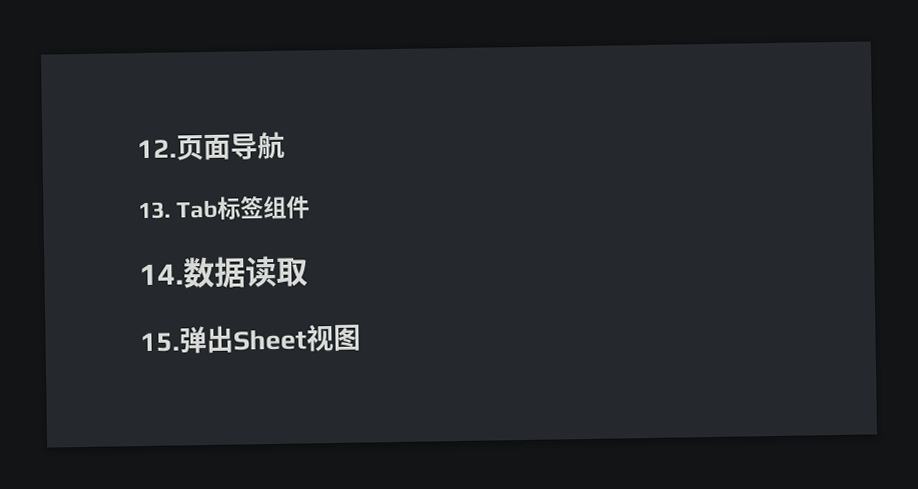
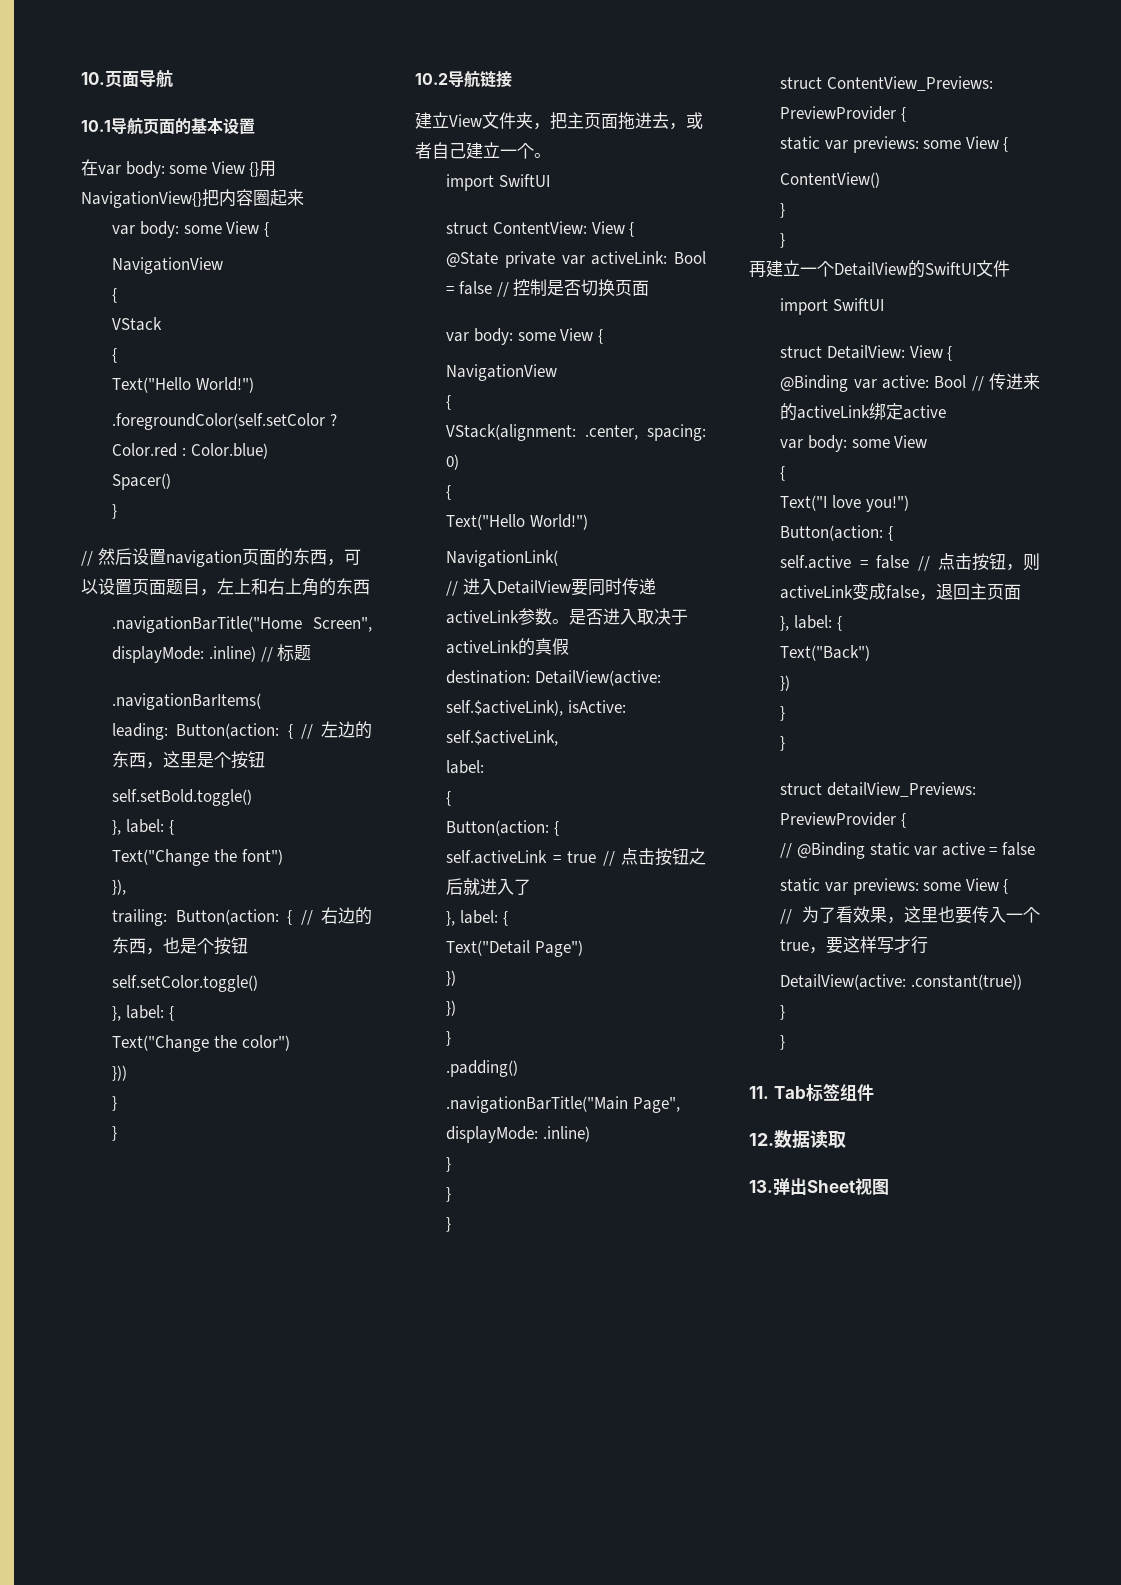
[137,139,177,159] 12. -> [81,72,105,85] 10.
[138,201,171,220] 13. -> [81,117,255,135] [81,159,277,178] [81,189,304,208] [112,221,269,238] [112,257,224,274] [112,288,118,303] [112,317,163,331] [112,348,118,363] [112,377,254,393] [112,413,337,430] [112,443,268,459] [112,473,172,490] [112,504,118,519] [81,548,361,567] [81,578,370,596] [112,616,372,633] [112,644,312,663] [112,693,262,710] [112,721,372,740] [112,751,266,769] [112,789,253,806] [112,819,174,835] [112,849,283,866] [112,879,127,895] [112,907,372,926] [112,937,249,955] [112,975,259,992] [112,1005,174,1021] [112,1035,290,1052] [112,1065,128,1081] [112,1096,118,1111] [112,1126,118,1141] [415,70,512,88] [415,112,703,130] [415,142,551,159] [446,174,550,191] [446,221,635,237] [446,251,706,268] [446,279,650,297] [446,328,603,345] [446,364,558,381] [446,395,452,410] [446,424,706,441] [446,454,460,470] [446,485,452,500] [446,514,588,530] [446,550,559,567] [446,578,656,596] [446,608,689,625] [446,638,570,656] [446,670,661,686] [446,700,626,716] [446,730,559,746] [446,760,485,774] [446,791,452,806] [446,820,559,836] [446,848,706,866] [446,878,532,895] [446,910,508,926] [446,940,583,957] [446,970,457,986] [446,1000,457,1016] [446,1031,452,1046] [446,1060,519,1077] [446,1096,680,1113] [446,1126,590,1143] [446,1157,452,1172] [446,1187,452,1202] [446,1217,452,1232] [780,76,993,91] [780,106,906,122] [780,136,1009,153] [780,172,881,188] [780,203,786,218] [780,233,786,248] [749,260,1010,278] [780,298,884,315] [780,345,953,361] [780,373,1040,392] [780,403,947,421] [780,435,928,452] [780,466,786,481] [780,495,909,512] [780,525,893,541] [780,553,1040,571] [780,583,1022,601] [780,615,842,631] [780,645,871,661] [780,675,791,691] [780,706,786,721] [780,736,786,751] [780,782,976,797] [780,812,906,828] [780,842,1035,859] [780,878,1009,895] [780,906,1040,924] [780,936,929,954] [780,974,1022,990] [780,1005,786,1020] [780,1035,786,1050] [749,1086,769,1099] 10.1导航页面的基本设置 // 在var body: some View {}用NavigationView{}把内容圈起来 // var body: some View { // NavigationView // { // VStack // { // Text("Hello World!") // .foregroundColor(self.setColor ? Color.red : Color.blue) // Spacer() // } // // 然后设置navigation页面的东西，可以设置页面题目，左上和右上角的东西 // .navigationBarTitle("Home Screen", displayMode: .inline) // 标题 // .navigationBarItems( // leading: Button(action: { // 左边的东西，这里是个按钮 // self.setBold.toggle() // }, label: { // Text("Change the font") // }), // trailing: Button(action: { // 右边的东西，也是个按钮 // self.setColor.toggle() // }, label: { // Text("Change the color") // })) // } // } // 10.2导航链接 // 建立View文件夹，把主页面拖进去，或者自己建立一个。 // import SwiftUI // struct ContentView: View { // @State private var activeLink: Bool = false // 控制是否切换页面 // var body: some View { // NavigationView // { // VStack(alignment: .center, spacing: 0) // { // Text("Hello World!") // NavigationLink( // // 进入DetailView要同时传递activeLink参数。是否进入取决于activeLink的真假 // destination: DetailView(active: self.$activeLink), isActive: self.$activeLink, // label: // { // Button(action: { // self.activeLink = true // 点击按钮之后就进入了 // }, label: { // Text("Detail Page") // }) // }) // } // .padding() // .navigationBarTitle("Main Page", displayMode: .inline) // } // } // } // struct ContentView_Previews: PreviewProvider { // static var previews: some View { // ContentView() // } // } // 再建立一个DetailView的SwiftUI文件 // import SwiftUI // struct DetailView: View { // @Binding var active: Bool // 传进来的activeLink绑定active // var body: some View // { // Text("I love you!") // Button(action: { // self.active = false // 点击按钮，则activeLink变成false，退回主页面 // }, label: { // Text("Back") // }) // } // } // struct detailView_Previews: PreviewProvider { // // @Binding static var active = false // static var previews: some View { // // 为了看效果，这里也要传入一个true，要这样写才行 // DetailView(active: .constant(true)) // } // } // 11.
[139,263,184,286] 14. -> [749,1133,774,1146] 12.
[140,332,180,353] 15. -> [749,1180,773,1193] 13.

